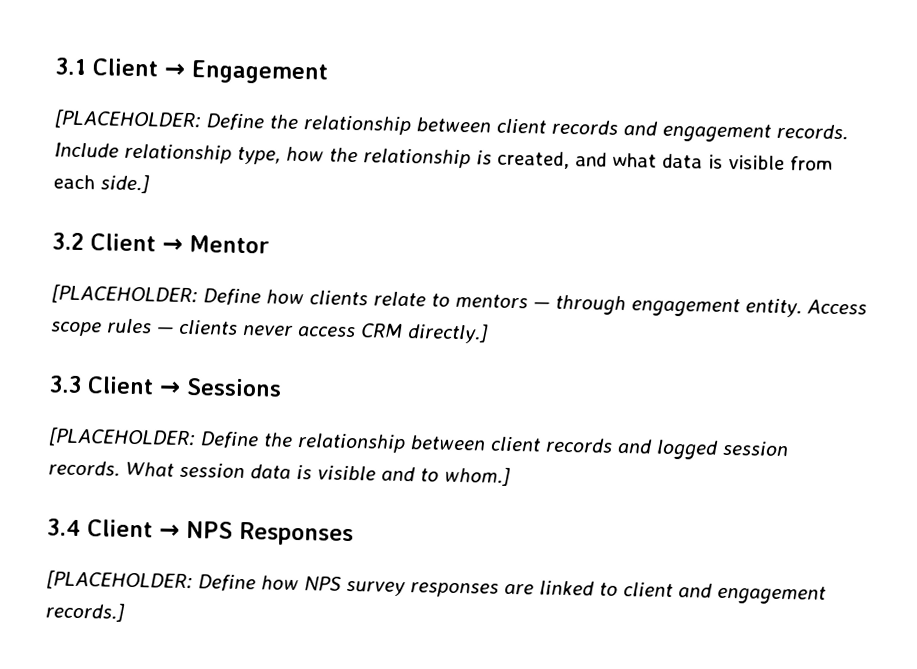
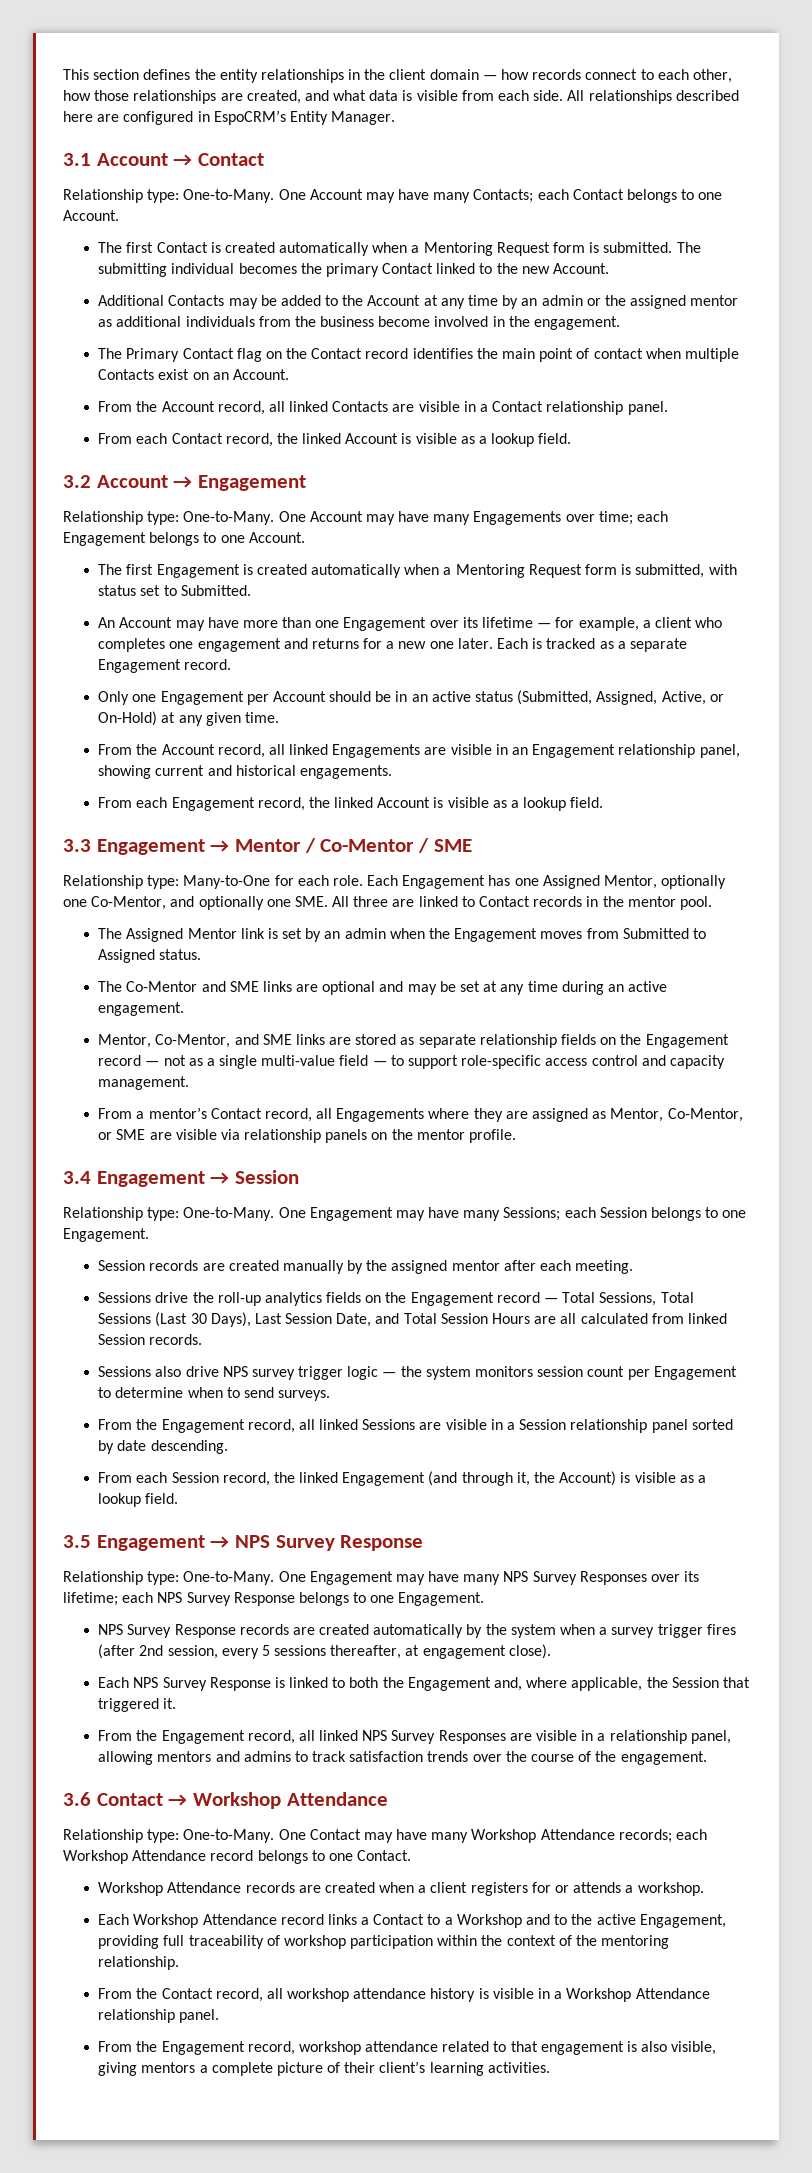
[55,57,329,85] [54,109,848,143] [54,142,492,169] 3.1 Client → Engagement // [PLACEHOLDER: Define the relationship between client records and engagement records. Include relationship type, how the relationship is -> [63,69,732,83] [63,90,243,104] This section defines the entity relationships in the client domain — how records connect to each other, how those relationships are
[100,174,150,194] [52,232,270,254] [51,284,867,318] [50,318,489,344] [49,375,282,397] [48,427,789,460] [48,460,511,486] [47,518,354,547] [46,570,827,605] [45,602,125,622] side.] // 3.2 Client → Mentor // [PLACEHOLDER: Define how clients relate to mentors — through engagement entity. Access scope rules — clients never access CRM directly.] // 3.3 Client → Sessions // [PLACEHOLDER: Define the relationship between client records and logged session records. What session data is visible and to whom.] // 3.4 Client → NPS Responses // [PLACEHOLDER: Define how NPS survey responses are linked to client and engagement records.] -> [533,90,739,104] [63,110,396,125] [63,153,265,166] [63,189,723,203] [63,210,119,221] [98,242,701,256] [98,263,610,277] [98,295,739,309] [98,316,621,330] [98,348,739,362] [98,369,289,380] [98,401,668,415] [98,433,572,447] [63,475,307,491] [63,511,669,525] [63,532,305,546] [98,564,737,578] [98,585,251,596] [98,617,723,631] [98,638,687,652] [98,659,232,673] [98,690,724,705] [98,711,279,726] [98,744,740,758] [98,765,392,779] [98,797,604,811] [63,838,472,855] [63,875,727,889] [63,896,712,910] [98,928,706,942] [98,949,202,963] [98,981,668,995] [98,1002,185,1016] [98,1034,729,1048] [98,1055,725,1069] [98,1076,190,1090] [98,1107,743,1122] [98,1129,517,1143] [63,1170,300,1187] [63,1207,747,1221] [63,1228,149,1242] [98,1260,634,1274] [98,1292,694,1306] [98,1312,727,1327] [98,1334,203,1345] [98,1366,737,1380] [98,1387,331,1401] [98,1419,733,1433] [98,1440,228,1454] [98,1471,706,1486] [98,1493,179,1507] [63,1535,424,1551] [63,1571,700,1585] [63,1592,485,1606] [98,1624,736,1638] [98,1644,551,1659] [98,1677,750,1691] [98,1698,177,1712] [98,1730,731,1744] [98,1751,707,1765] [63,1792,388,1809] [63,1829,708,1843] [63,1850,412,1864] [98,1882,704,1896] [98,1914,726,1928] [98,1935,670,1949] [98,1956,180,1970] [98,1988,710,2002] [98,2009,220,2023] [98,2041,717,2055] [98,2061,550,2076] side. All relationships described here are configured in EspoCRM’s Entity Manager. // 3.1 Account → Contact // Relationship type: One-to-Many. One Account may have many Contacts; each Contact belongs to one Account. // The first Contact is created automatically when a Mentoring Request form is submitted. The submitting individual becomes the primary Contact linked to the new Account. // Additional Contacts may be added to the Account at any time by an admin or the assigned mentor as additional individuals from the business become involved in the engagement. // The Primary Contact flag on the Contact record identifies the main point of contact when multiple Contacts exist on an Account. // From the Account record, all linked Contacts are visible in a Contact relationship panel. // From each Contact record, the linked Account is visible as a lookup field. // 3.2 Account → Engagement // Relationship type: One-to-Many. One Account may have many Engagements over time; each Engagement belongs to one Account. // The first Engagement is created automatically when a Mentoring Request form is submitted, with status set to Submitted. // An Account may have more than one Engagement over its lifetime — for example, a client who completes one engagement and returns for a new one later. Each is tracked as a separate Engagement record. // Only one Engagement per Account should be in an active status (Submitted, Assigned, Active, or On-Hold) at any given time. // From the Account record, all linked Engagements are visible in an Engagement relationship panel, showing current and historical engagements. // From each Engagement record, the linked Account is visible as a lookup field. // 3.3 Engagement → Mentor / Co-Mentor / SME // Relationship type: Many-to-One for each role. Each Engagement has one Assigned Mentor, optionally one Co-Mentor, and optionally one SME. All three are linked to Contact records in the mentor pool. // The Assigned Mentor link is set by an admin when the Engagement moves from Submitted to Assigned status. // The Co-Mentor and SME links are optional and may be set at any time during an active engagement. // Mentor, Co-Mentor, and SME links are stored as separate relationship fields on the Engagement record — not as a single multi-value field — to support role-specific access control and capacity management. // From a mentor’s Contact record, all Engagements where they are assigned as Mentor, Co-Mentor, or SME are visible via relationship panels on the mentor profile. // 3.4 Engagement → Session // Relationship type: One-to-Many. One Engagement may have many Sessions; each Session belongs to one Engagement. // Session records are created manually by the assigned mentor after each meeting. // Sessions drive the roll-up analytics fields on the Engagement record — Total Sessions, Total Sessions (Last 30 Days), Last Session Date, and Total Session Hours are all calculated from linked Session records. // Sessions also drive NPS survey trigger logic — the system monitors session count per Engagement to determine when to send surveys. // From the Engagement record, all linked Sessions are visible in a Session relationship panel sorted by date descending. // From each Session record, the linked Engagement (and through it, the Account) is visible as a lookup field. // 3.5 Engagement → NPS Survey Response // Relationship type: One-to-Many. One Engagement may have many NPS Survey Responses over its lifetime; each NPS Survey Response belongs to one Engagement. // NPS Survey Response records are created automatically by the system when a survey trigger fires (after 2nd session, every 5 sessions thereafter, at engagement close). // Each NPS Survey Response is linked to both the Engagement and, where applicable, the Session that triggered it. // From the Engagement record, all linked NPS Survey Responses are visible in a relationship panel, allowing mentors and admins to track satisfaction trends over the course of the engagement. // 3.6 Contact → Workshop Attendance // Relationship type: One-to-Many. One Contact may have many Workshop Attendance records; each Workshop Attendance record belongs to one Contact. // Workshop Attendance records are created when a client registers for or attends a workshop. // Each Workshop Attendance record links a Contact to a Workshop and to the active Engagement, providing full traceability of workshop participation within the context of the mentoring relationship. // From the Contact record, all workshop attendance history is visible in a Workshop Attendance relationship panel. // From the Engagement record, workshop attendance related to that engagement is also visible, giving mentors a complete picture of their client’s learning activities.

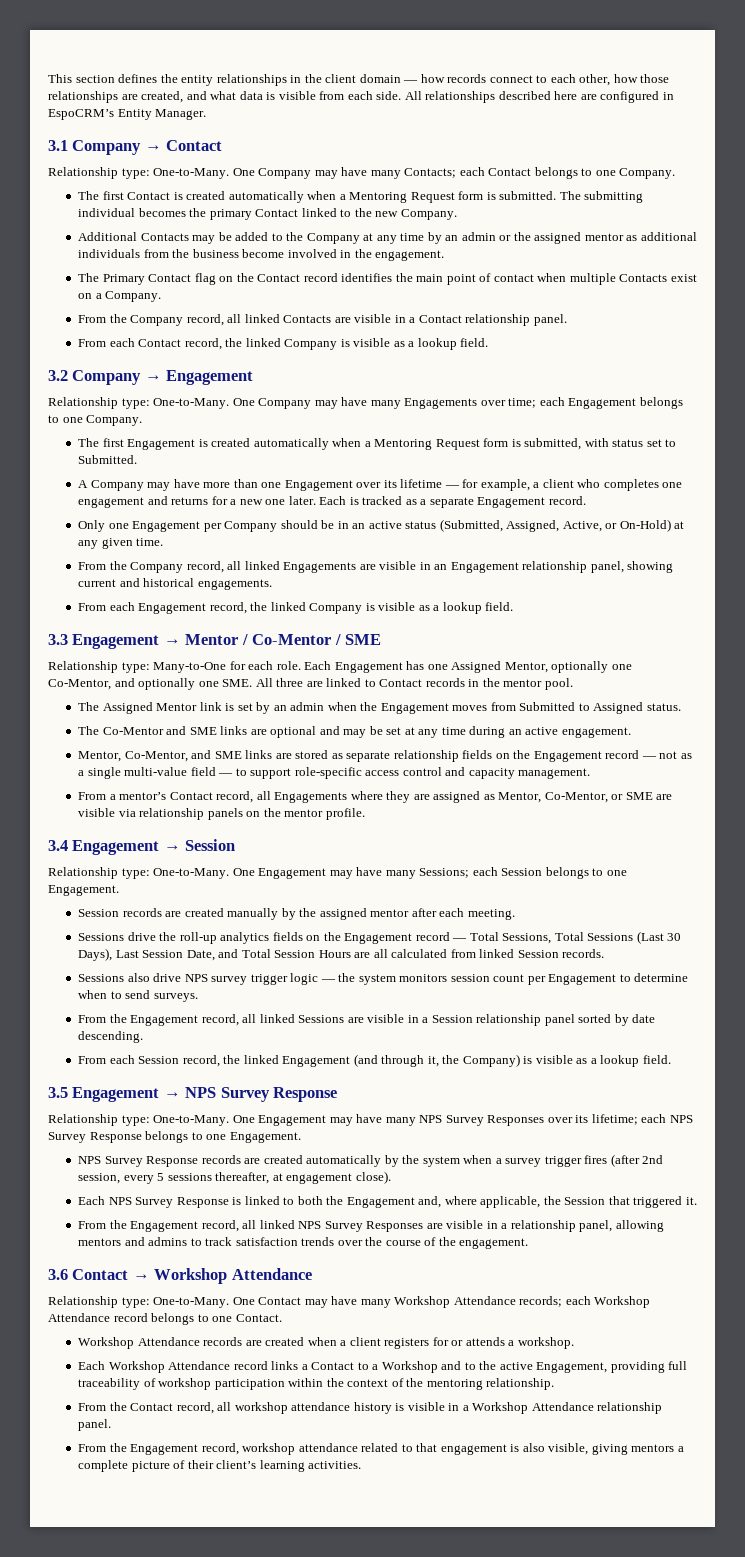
[96,153,168,166] Account -> [72,140,142,155] Company
[309,189,363,200] Account -> [258,168,312,179] Company
[63,210,119,221] Account. -> [619,168,676,179] Company.
[553,263,610,274] Account. -> [400,209,457,220] Company.
[367,295,421,306] Account -> [306,233,360,244] Company
[212,369,289,380] [98,401,215,412] an Account. // From the Account -> [95,291,162,302] [78,314,184,326] a Company. // From the Company
[345,433,399,444] Account -> [284,339,338,350] Company
[96,475,168,488] Account -> [72,370,142,385] Company
[309,511,363,522] Account -> [258,398,312,409] Company
[248,532,305,543] Account. -> [86,415,143,426] Company.
[98,617,173,628] An Account -> [78,480,144,491] A Company
[272,691,326,702] Account -> [224,521,278,532] Company
[161,744,215,755] Account -> [130,562,184,573] Company
[377,797,431,808] Account -> [309,603,363,614] Company
[559,1471,617,1486] Account) -> [462,1054,520,1067] Company)

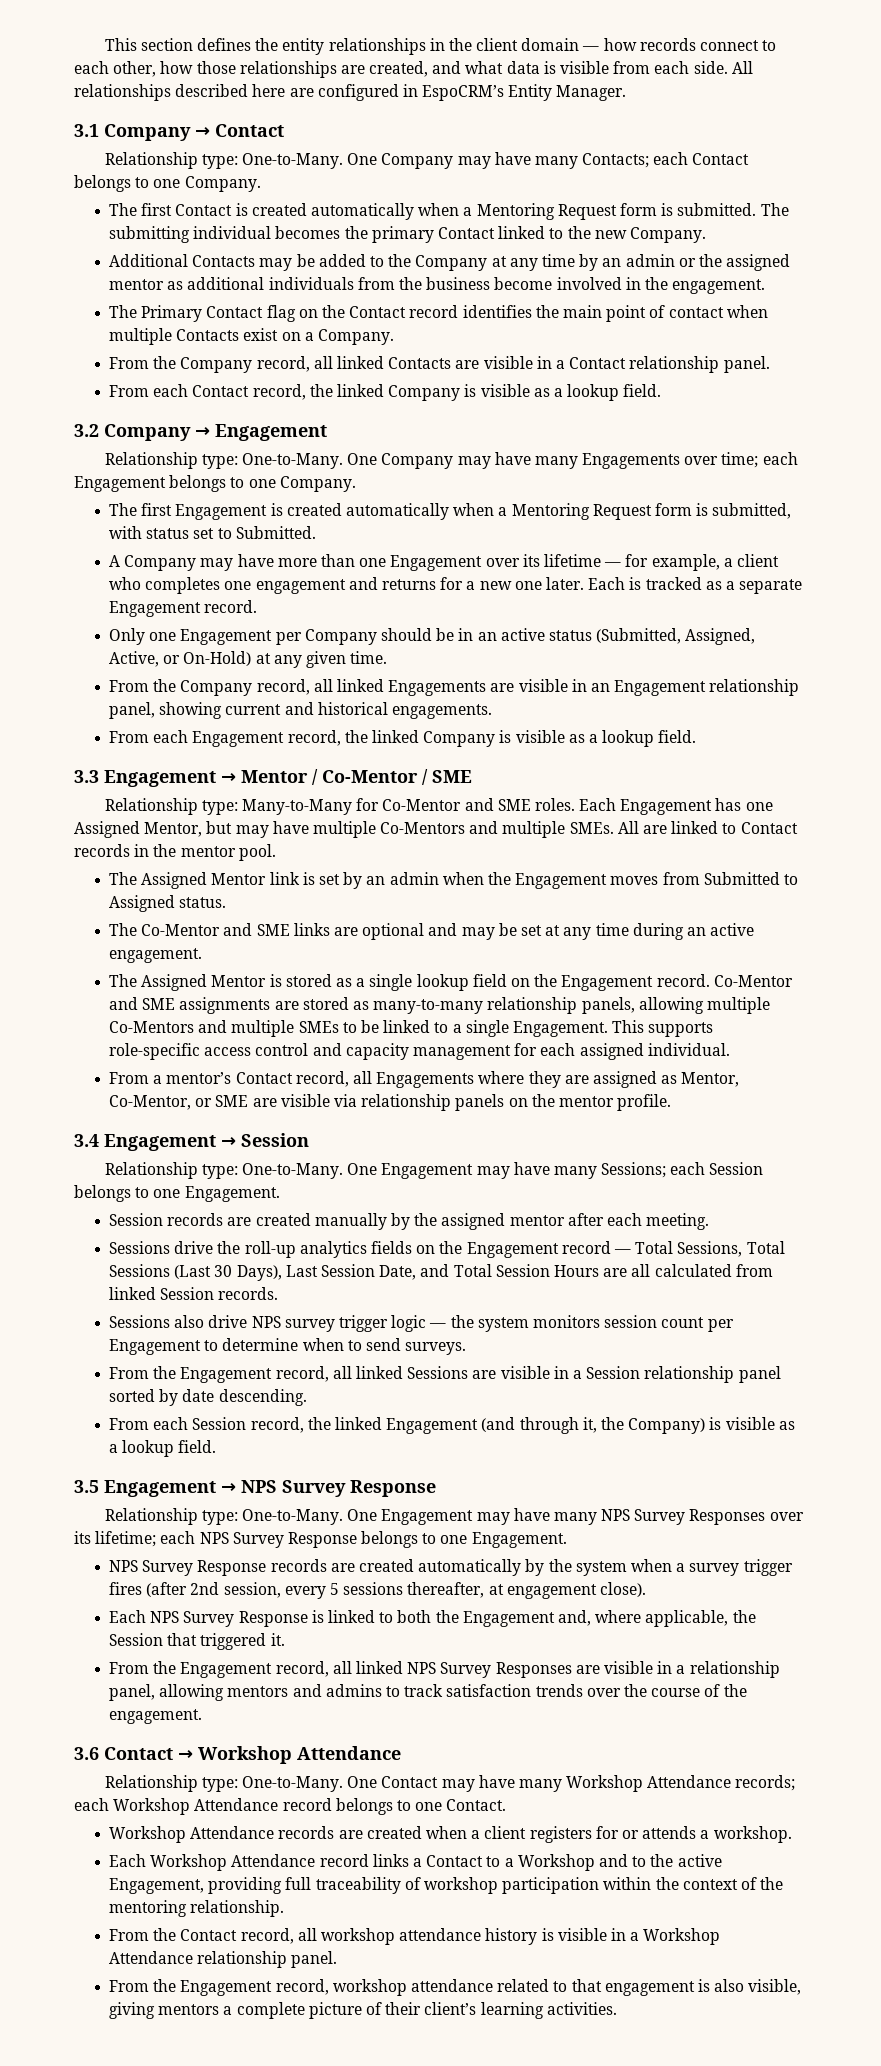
[153,661,301,673] Many-to-One for each role. -> [241,798,575,815] Many-to-Many for Co-Mentor and SME roles.
[551,661,632,673] [48,678,304,690] optionally one Co-Mentor, and optionally one SME. All three -> [206,821,639,838] but may have multiple Co-Mentors and multiple SMEs. All
[78,750,273,762] Mentor, Co-Mentor, and SME links -> [109,974,793,991] [109,997,271,1014] The Assigned Mentor is stored as a single lookup field on the Engagement record. Co-Mentor and SME assignments
[346,750,692,762] [78,767,292,779] separate relationship fields on the Engagement record — not as a single multi-value field — to support -> [373,997,770,1014] [109,1020,714,1037] many-to-many relationship panels, allowing multiple Co-Mentors and multiple SMEs to be linked to a single Engagement. This supports
[518,768,591,779] management. -> [413,1043,730,1060] management for each assigned individual.

